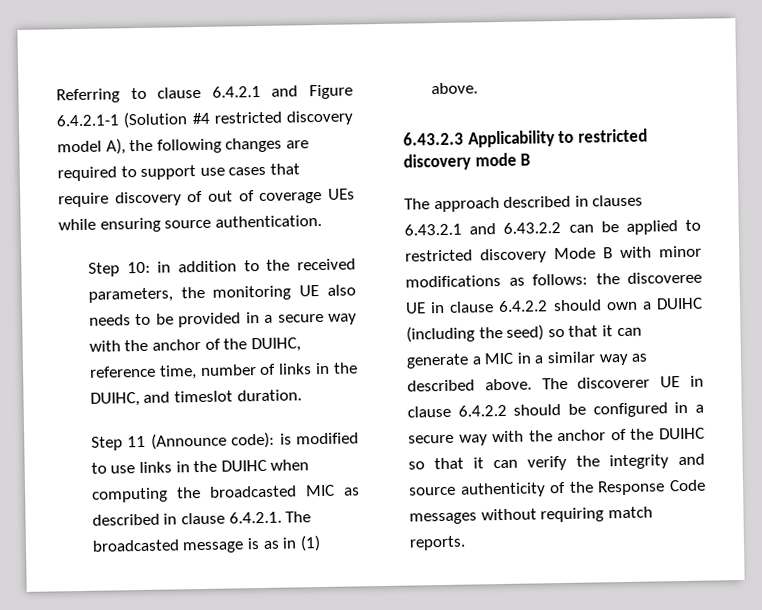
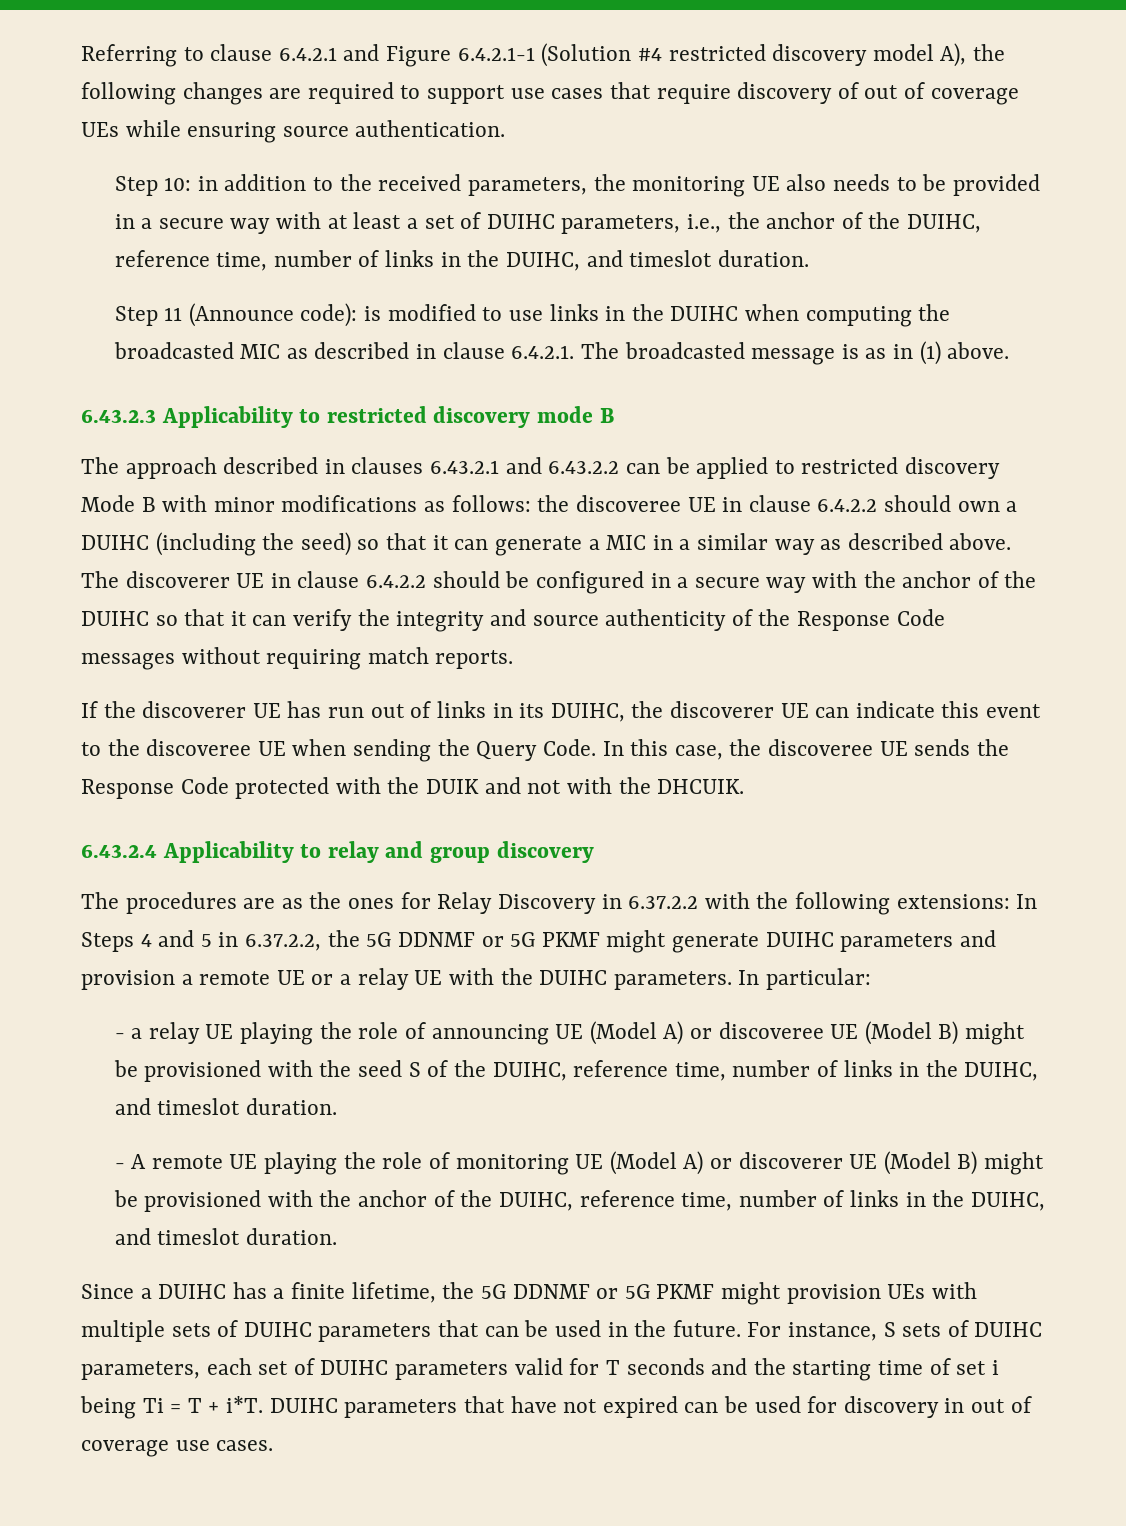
(121, 346) none -> [327,212,721,234] at least a set of DUIHC parameters, i.e.,
(466, 543) none -> [81,701,1042,722] [81,739,1009,762] [81,777,745,799] [81,841,594,863] [81,892,1038,915] [81,930,996,953] [81,968,871,990] [114,1021,1026,1045] [113,1060,1039,1082] [114,1098,337,1115] [114,1151,1045,1175] [113,1190,1045,1212] [114,1228,337,1245] [81,1282,977,1305] [81,1320,1043,1342] [81,1358,999,1381] [80,1396,1032,1419] [81,1440,274,1457] // If the discoverer UE has run out of links in its DUIHC, the discoverer UE can indicate this event to the discoveree UE when sending the Query Code. In this case, the discoveree UE sends the Response Code protected with the DUIK and not with the DHCUIK. // 6.43.2.4 Applicability to relay and group discovery // The procedures are as the ones for Relay Discovery in 6.37.2.2 with the following extensions: In Steps 4 and 5 in 6.37.2.2, the 5G DDNMF or 5G PKMF might generate DUIHC parameters and provision a remote UE or a relay UE with the DUIHC parameters. In particular: // - a relay UE playing the role of announcing UE (Model A) or discoveree UE (Model B) might be provisioned with the seed S of the DUIHC, reference time, number of links in the DUIHC, and timeslot duration. // - A remote UE playing the role of monitoring UE (Model A) or discoverer UE (Model B) might be provisioned with the anchor of the DUIHC, reference time, number of links in the DUIHC, and timeslot duration. // Since a DUIHC has a finite lifetime, the 5G DDNMF or 5G PKMF might provision UEs with multiple sets of DUIHC parameters that can be used in the future. For instance, S sets of DUIHC parameters, each set of DUIHC parameters valid for T seconds and the starting time of set i being Ti = T + i*T. DUIHC parameters that have not expired can be used for discovery in out of coverage use cases.

